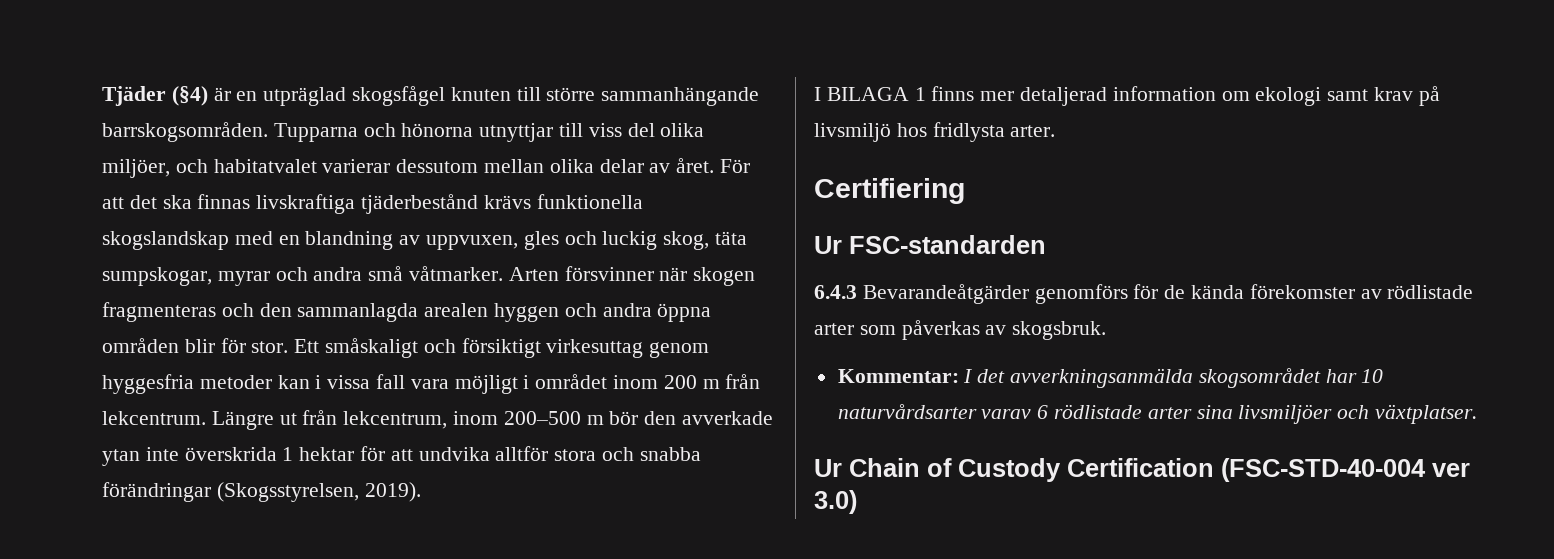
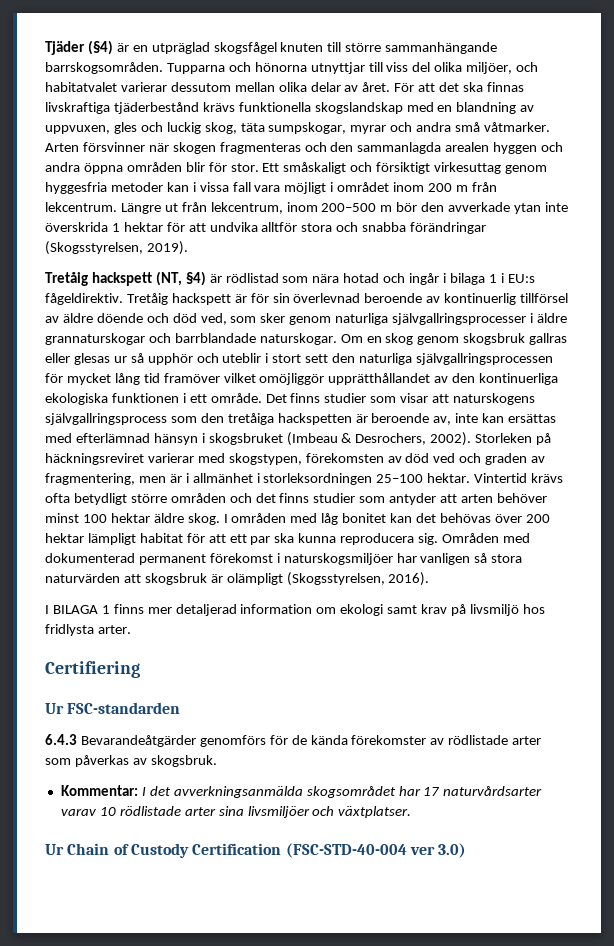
(421, 492) none -> [45,271,535,286] [45,293,569,305] [45,313,567,325] [45,333,568,345] [45,353,553,365] [45,373,559,385] [45,393,536,405] [45,413,557,425] [45,432,552,446] [45,453,546,465] [45,473,564,485] [45,493,547,505] [45,513,550,525] [45,533,530,545] [45,553,523,565] [45,572,430,586] // Tretåig hackspett (NT, §4) är rödlistad som nära hotad och ingår i bilaga 1 i EU:s fågeldirektiv. Tretåig hackspett är för sin överlevnad beroende av kontinuerlig tillförsel av äldre döende och död ved, som sker genom naturliga självgallringsprocesser i äldre grannaturskogar och barrblandade naturskogar. Om en skog genom skogsbruk gallras eller glesas ur så upphör och uteblir i stort sett den naturliga självgallringsprocessen för mycket lång tid framöver vilket omöjliggör upprätthållandet av den kontinuerliga ekologiska funktionen i ett område. Det finns studier som visar att naturskogens självgallringsprocess som den tretåiga hackspetten är beroende av, inte kan ersättas med efterlämnad hänsyn i skogsbruket (Imbeau & Desrochers, 2002). Storleken på häckningsreviret varierar med skogstypen, förekomsten av död ved och graden av fragmentering, men är i allmänhet i storleksordningen 25–100 hektar. Vintertid krävs ofta betydligt större områden och det finns studier som antyder att arten behöver minst 100 hektar äldre skog. I områden med låg bonitet kan det behövas över 200 hektar lämpligt habitat för att ett par ska kunna reproducera sig. Områden med dokumenterad permanent förekomst i naturskogsmiljöer har vanligen så stora naturvärden att skogsbruk är olämpligt (Skogsstyrelsen, 2016).
[1361,369,1384,383] 10 -> [423,787,441,796] 17
[1037,405,1049,419] 6 -> [99,807,116,816] 10

